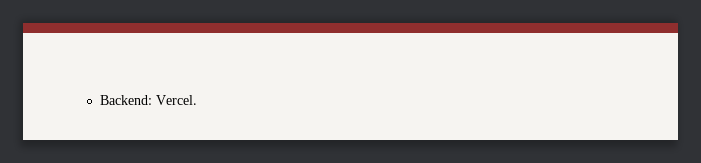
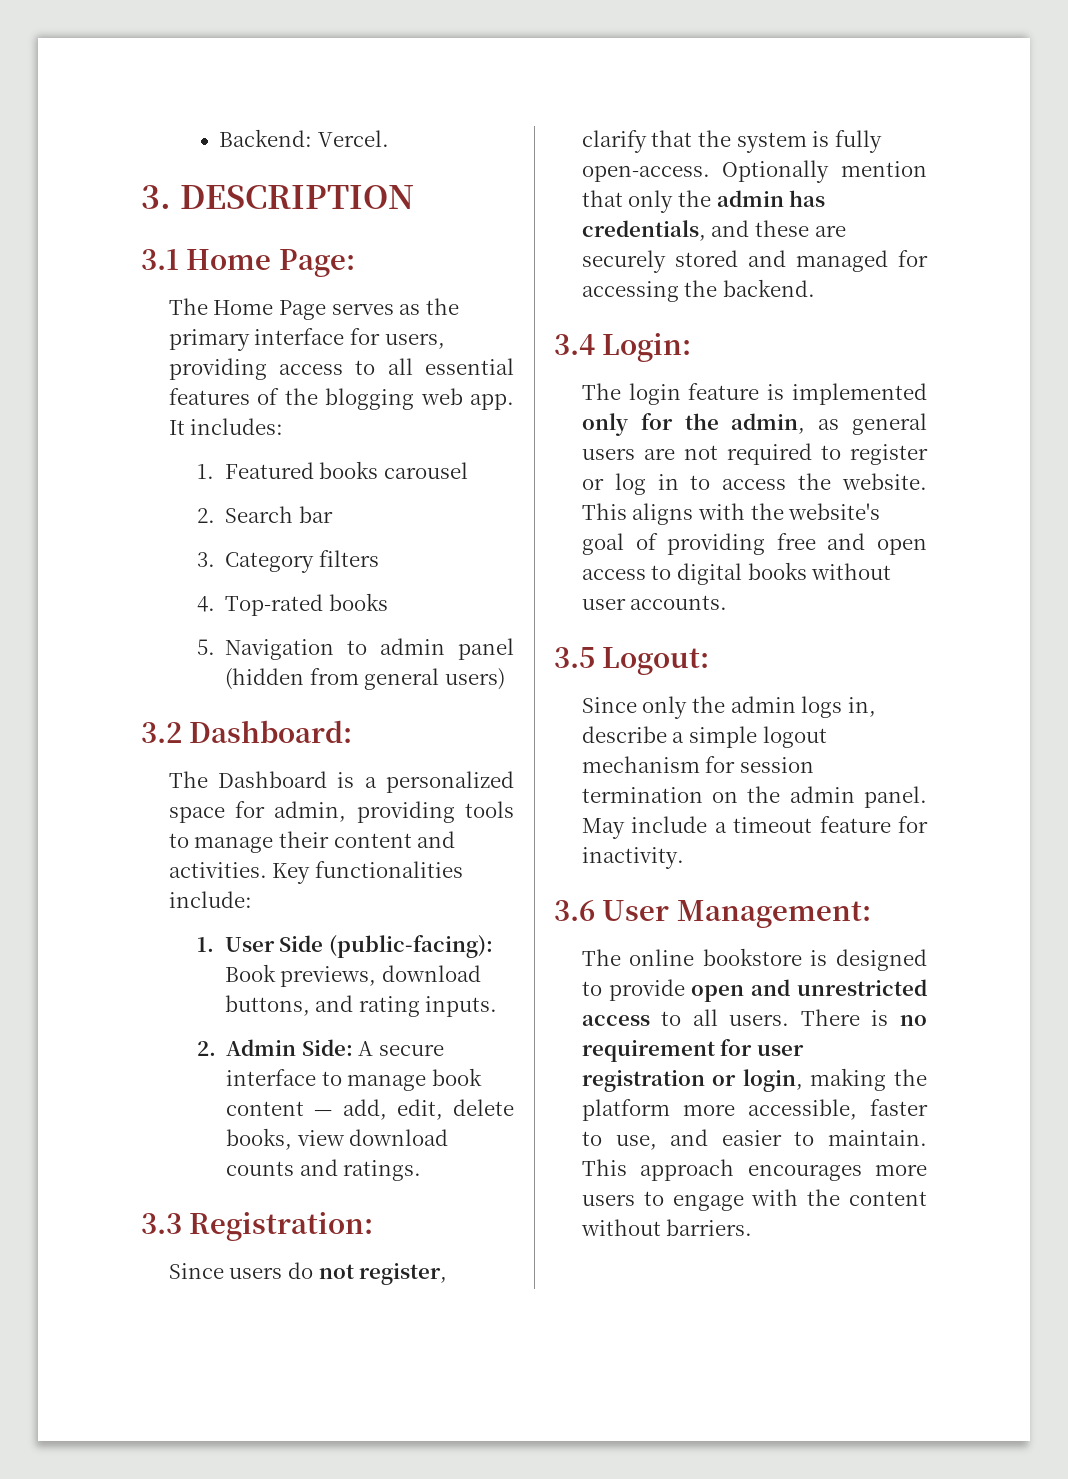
(198, 100) none -> [141,185,414,209] [141,249,355,277] [168,298,459,320] [168,328,445,351] [168,358,514,380] [168,388,514,410] [168,418,284,435] [196,461,468,479] [196,506,333,523] [196,550,379,573] [196,593,388,616] [196,638,514,660] [225,668,505,690] [141,720,353,743] [168,771,514,793] [168,801,514,823] [168,831,456,853] [168,861,463,884] [168,891,252,908] [196,935,493,958] [224,964,481,987] [224,995,498,1017] [196,1039,444,1056] [226,1068,482,1091] [226,1099,514,1120] [226,1128,449,1150] [226,1159,422,1181] [141,1212,374,1241] [168,1262,448,1285] [581,130,882,153] [581,160,927,183] [581,190,826,213] [581,220,846,241] [581,250,928,273] [581,279,815,302] [554,333,692,362] [581,383,927,405] [581,413,927,436] [581,443,928,465] [581,473,927,495] [581,503,881,525] [581,533,927,555] [581,562,892,585] [581,595,728,610] [554,647,710,675] [581,696,876,719] [581,726,827,748] [581,756,814,773] [581,786,927,808] [581,816,928,839] [581,847,684,869] [554,900,871,928] [581,948,927,971] [581,979,927,1002] [581,1009,927,1026] [581,1039,804,1062] [581,1068,927,1092] [581,1099,928,1121] [581,1129,927,1150] [581,1159,927,1181] [581,1189,927,1211] [580,1219,753,1236] // 3. DESCRIPTION // 3.1 Home Page: // The Home Page serves as the primary interface for users, providing access to all essential features of the blogging web app. It includes: // 1. Featured books carousel // 2. Search bar // 3. Category filters // 4. Top-rated books // 5. Navigation to admin panel (hidden from general users) // 3.2 Dashboard: // The Dashboard is a personalized space for admin, providing tools to manage their content and activities. Key functionalities include: // 1. User Side (public-facing): Book previews, download buttons, and rating inputs. // 2. Admin Side: A secure interface to manage book content — add, edit, delete books, view download counts and ratings. // 3.3 Registration: // Since users do not register, clarify that the system is fully open-access. Optionally mention that only the admin has credentials, and these are securely stored and managed for accessing the backend. // 3.4 Login: // The login feature is implemented only for the admin, as general users are not required to register or log in to access the website. This aligns with the website's goal of providing free and open access to digital books without user accounts. // 3.5 Logout: // Since only the admin logs in, describe a simple logout mechanism for session termination on the admin panel. May include a timeout feature for inactivity. // 3.6 User Management: // The online bookstore is designed to provide open and unrestricted access to all users. There is no requirement for user registration or login, making the platform more accessible, faster to use, and easier to maintain. This approach encourages more users to engage with the content without barriers.

